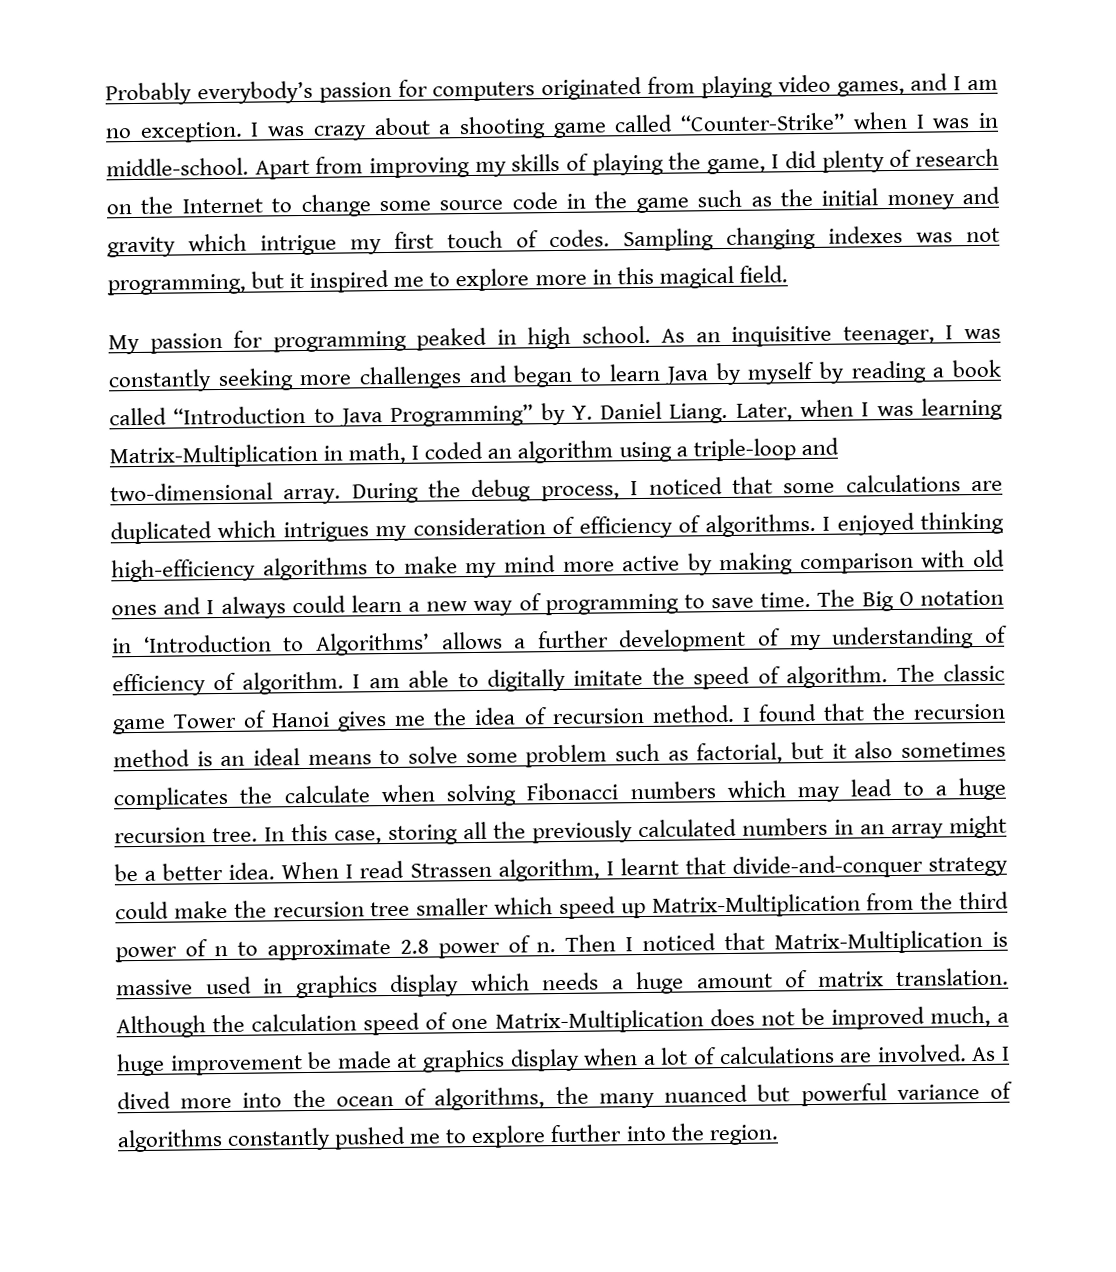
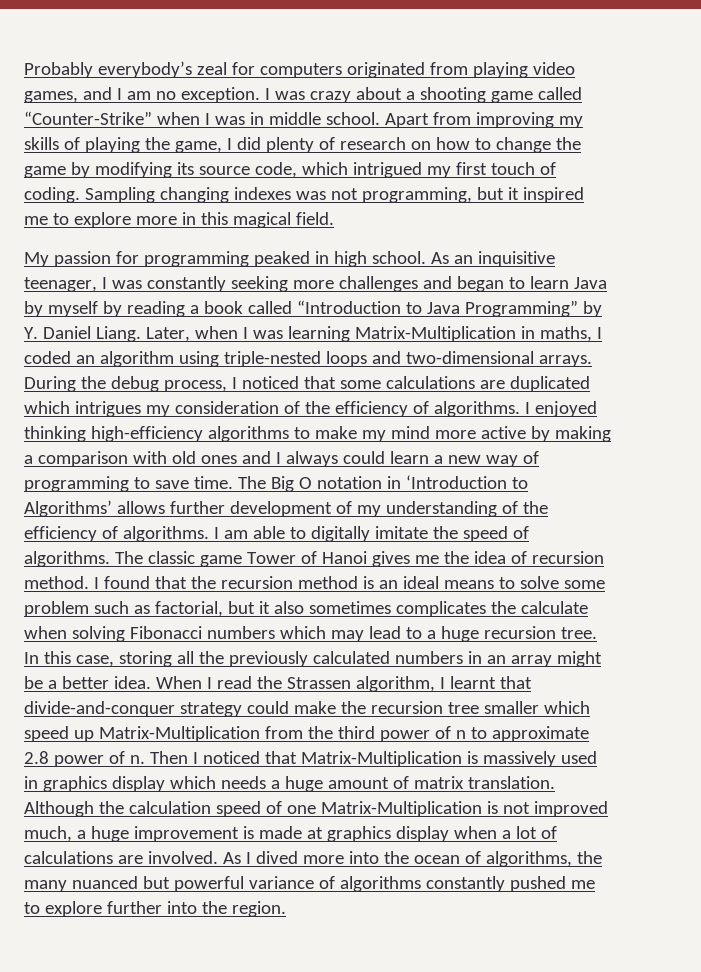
[318,81,392,103] passion -> [196,62,227,75] zeal
[106,157,249,177] middle-school. -> [268,112,380,125] middle school.
[140,186,1000,218] [107,233,337,258] the Internet to change some source code in the game such as the initial money and gravity which intrigue -> [435,137,581,153] [24,162,422,178] how to change the game by modifying its source code, which intrigued
[549,229,610,248] codes. -> [24,187,80,203] coding.
[348,442,407,465] math, -> [539,326,592,342] maths,
[675,438,796,462] a triple-loop -> [223,351,367,367] triple-nested loops
[283,488,342,505] array. -> [538,355,592,367] arrays.
(576, 525) none -> [304,401,330,414] the
(794, 564) none -> [24,455,33,464] a
[514,638,527,649] a -> (165, 507) none
[112,671,344,697] efficiency of algorithm. -> [522,501,548,514] [24,526,209,542] the efficiency of algorithms.
[786,665,889,689] algorithm. -> [24,551,110,567] algorithms.
(405, 869) none -> [256,676,282,689] the
[116,979,193,996] massive -> [482,751,556,767] massively
[709,1007,825,1027] does not be -> [486,801,530,814] is not
[307,1051,333,1069] be -> [242,826,254,839] is

